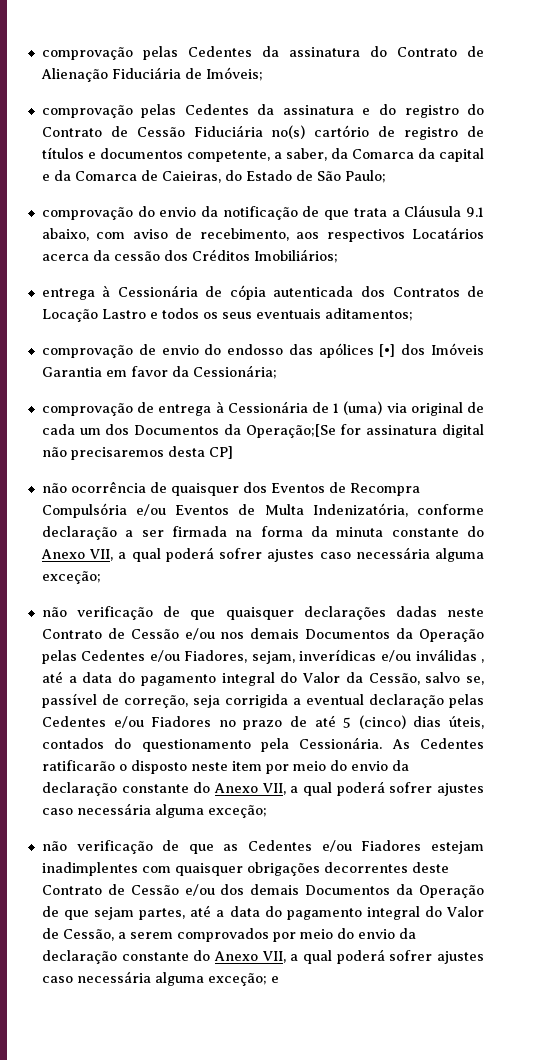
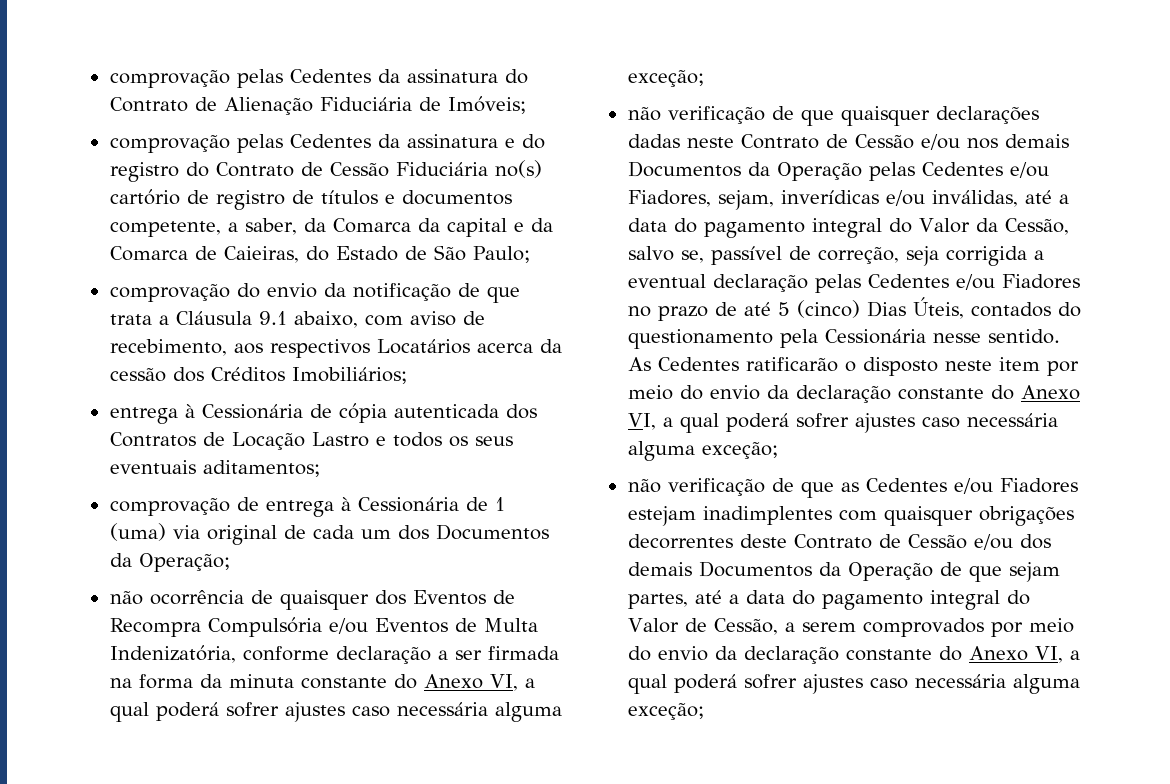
[41,343,485,358] [41,365,277,379] // comprovação de envio do endosso das apólices [•] dos Imóveis Garantia em favor da Cessionária; -> (320, 468) none
[245,424,485,438] [41,446,233,460] Operação;[Se for assinatura digital não precisaremos desta CP] -> [138,553,230,572] Operação;
[89,549,114,561] VII, -> [489,674,518,691] VI,
[415,649,485,663] inválidas , -> [931,190,1018,207] inválidas,
[413,716,485,729] dias úteis, -> [866,297,964,319] Dias Úteis,
[299,737,383,749] Cessionária. -> [824,329,1060,344] Cessionária nesse sentido.
[261,783,286,795] VII, -> [627,413,656,430] VI,
[261,949,484,964] [41,971,279,986] VII, a qual poderá sofrer ajustes caso necessária alguma exceção; e -> [1034,646,1080,663] [627,674,1080,694] [627,703,704,720] VI, a qual poderá sofrer ajustes caso necessária alguma exceção;

